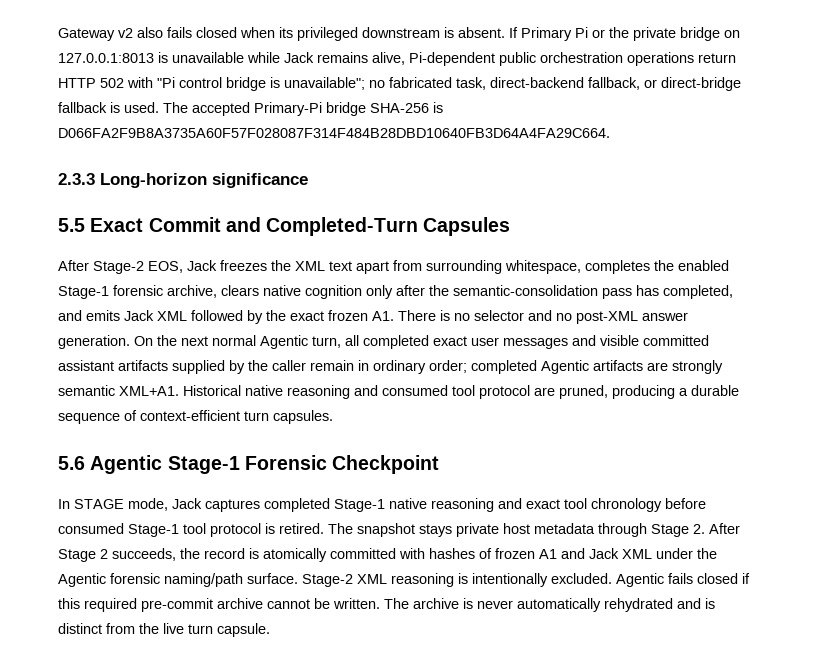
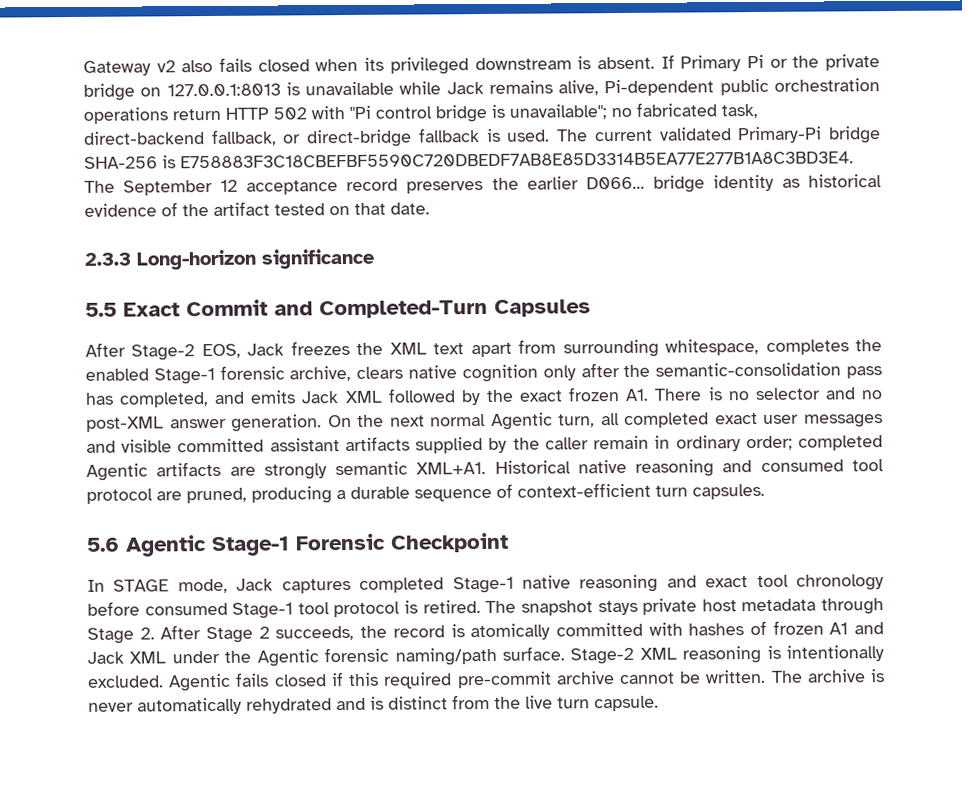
[192,102,250,116] accepted -> [594,127,732,142] current validated
[58,128,610,138] D066FA2F9B8A3735A60F57F028087F314F484B28DBD10640FB3D64A4FA29C664. -> [180,151,854,169] [84,174,882,196] [84,201,430,217] E758883F3C18CBEFBF5590C720DBEDF7AB8E85D3314B5EA77E277B1A8C3BD3E4. The September 12 acceptance record preserves the earlier D066... bridge identity as historical evidence of the artifact tested on that date.

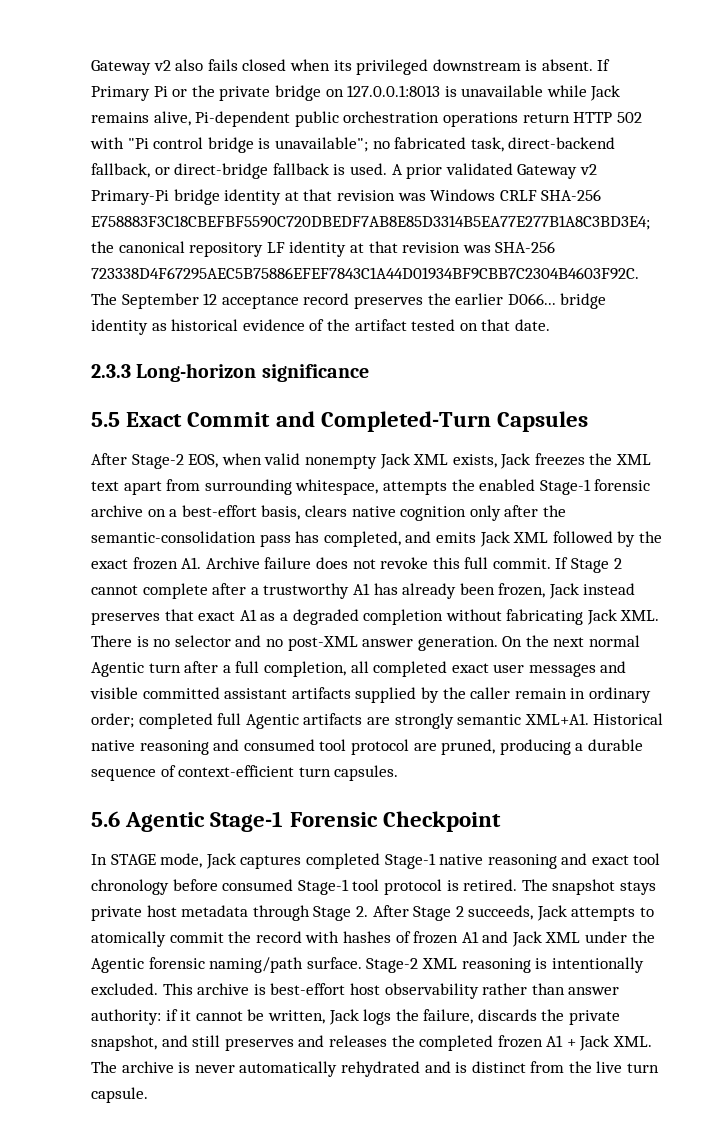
[557,126,882,144] [84,151,854,169] The current validated Primary-Pi bridge SHA-256 is E758883F3C18CBEFBF5590C720DBEDF7AB8E85D3314B5EA77E277B1A8C3BD3E4. -> [391,163,597,179] [91,189,602,205] [91,215,650,230] [91,241,556,257] [91,267,639,280] A prior validated Gateway v2 Primary-Pi bridge identity at that revision was Windows CRLF SHA-256 E758883F3C18CBEFBF5590C720DBEDF7AB8E85D3314B5EA77E277B1A8C3BD3E4; the canonical repository LF identity at that revision was SHA-256 723338D4F67295AEC5B75886EFEF7843C1A44D01934BF9CBB7C2304B4603F92C.
(241, 351) none -> [221,453,497,469] when valid nonempty Jack XML exists,
[765,339,849,355] completes -> [382,481,447,495] attempts
[289,365,352,382] archive, -> [91,505,301,520] archive on a best-effort basis,
(649, 394) none -> [205,557,622,573] [91,583,636,599] [91,609,660,625] Archive failure does not revoke this full commit. If Stage 2 cannot complete after a trustworthy A1 has already been frozen, Jack instead preserves that exact A1 as a degraded completion without fabricating Jack XML.
[558,414,596,428] turn, -> [148,661,346,677] turn after a full completion,
(884, 443) none -> [217,713,242,725] full
[360,622,643,641] the record is atomically committed -> [536,905,655,921] [91,931,302,947] Jack attempts to atomically commit the record
[168,669,767,692] Agentic fails closed if this required pre-commit archive cannot be written. -> [162,983,620,999] [91,1009,621,1025] [91,1035,653,1051] This archive is best-effort host observability rather than answer authority: if it cannot be written, Jack logs the failure, discards the private snapshot, and still preserves and releases the completed frozen A1 + Jack XML.

